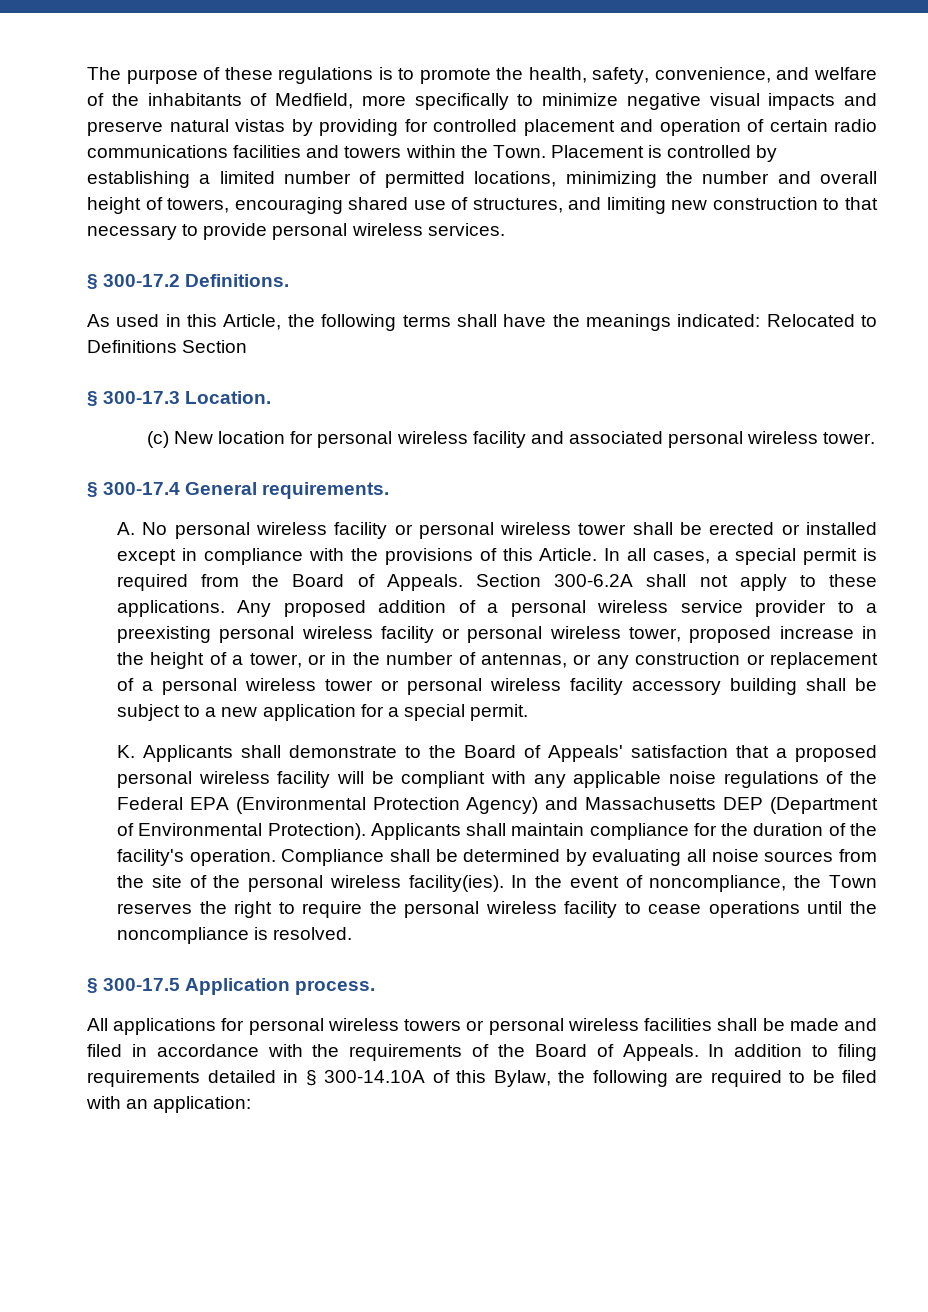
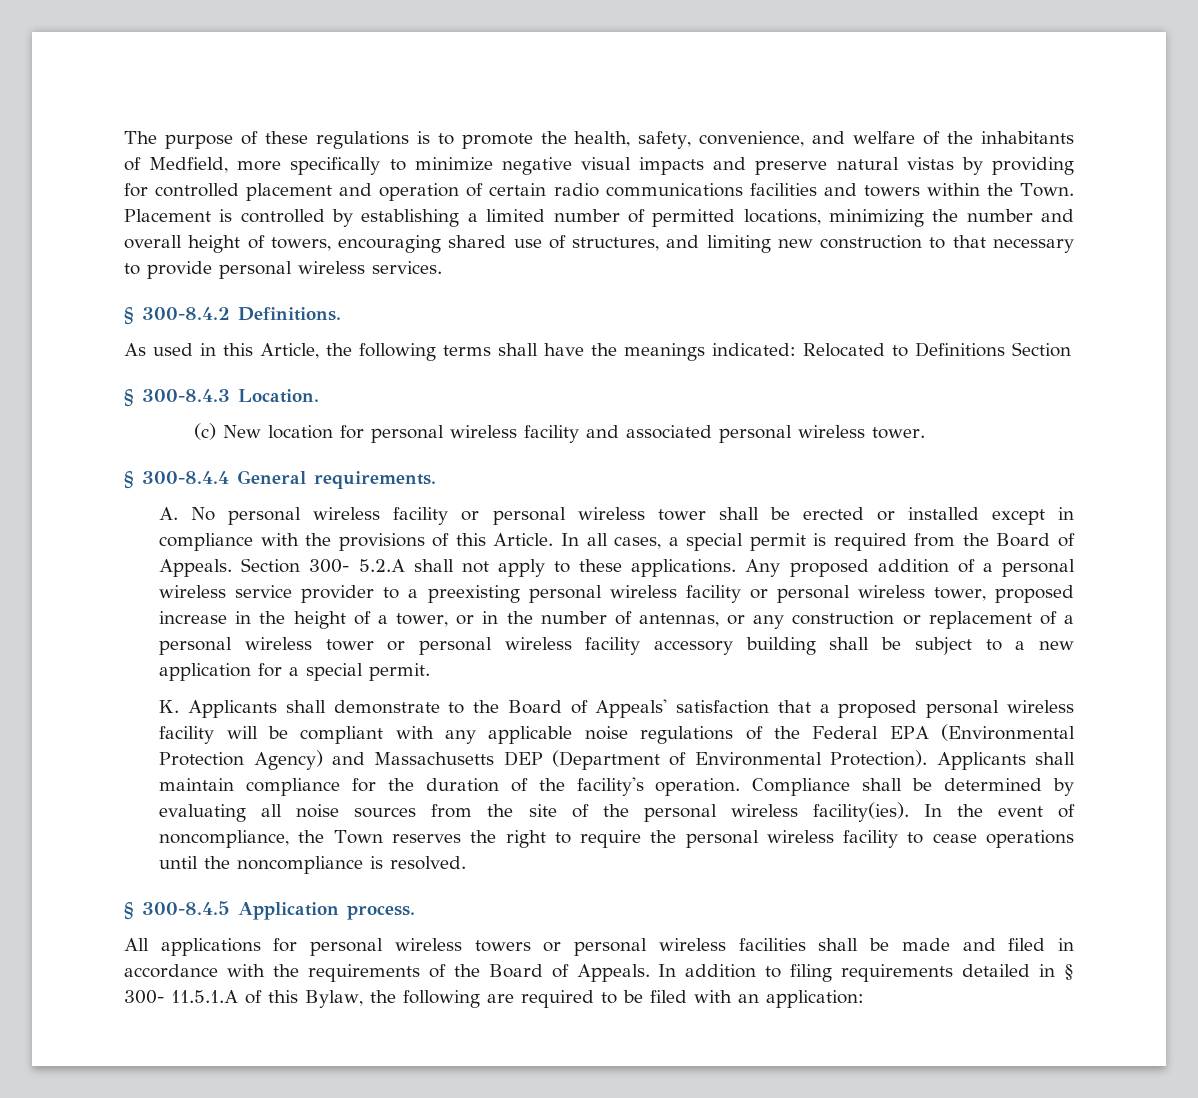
[103,274,181,287] 300-17.2 -> [142,307,230,320] 300-8.4.2
[103,391,181,404] 300-17.3 -> [142,389,230,402] 300-8.4.3
[103,482,181,495] 300-17.4 -> [142,471,229,484] 300-8.4.4
[554,574,634,587] 300-6.2A -> [309,559,405,573] 300- 5.2.A
[103,978,181,991] 300-17.5 -> [142,901,230,915] 300-8.4.5
[324,1070,425,1083] 300-14.10A -> [124,990,238,1004] 300- 11.5.1.A

